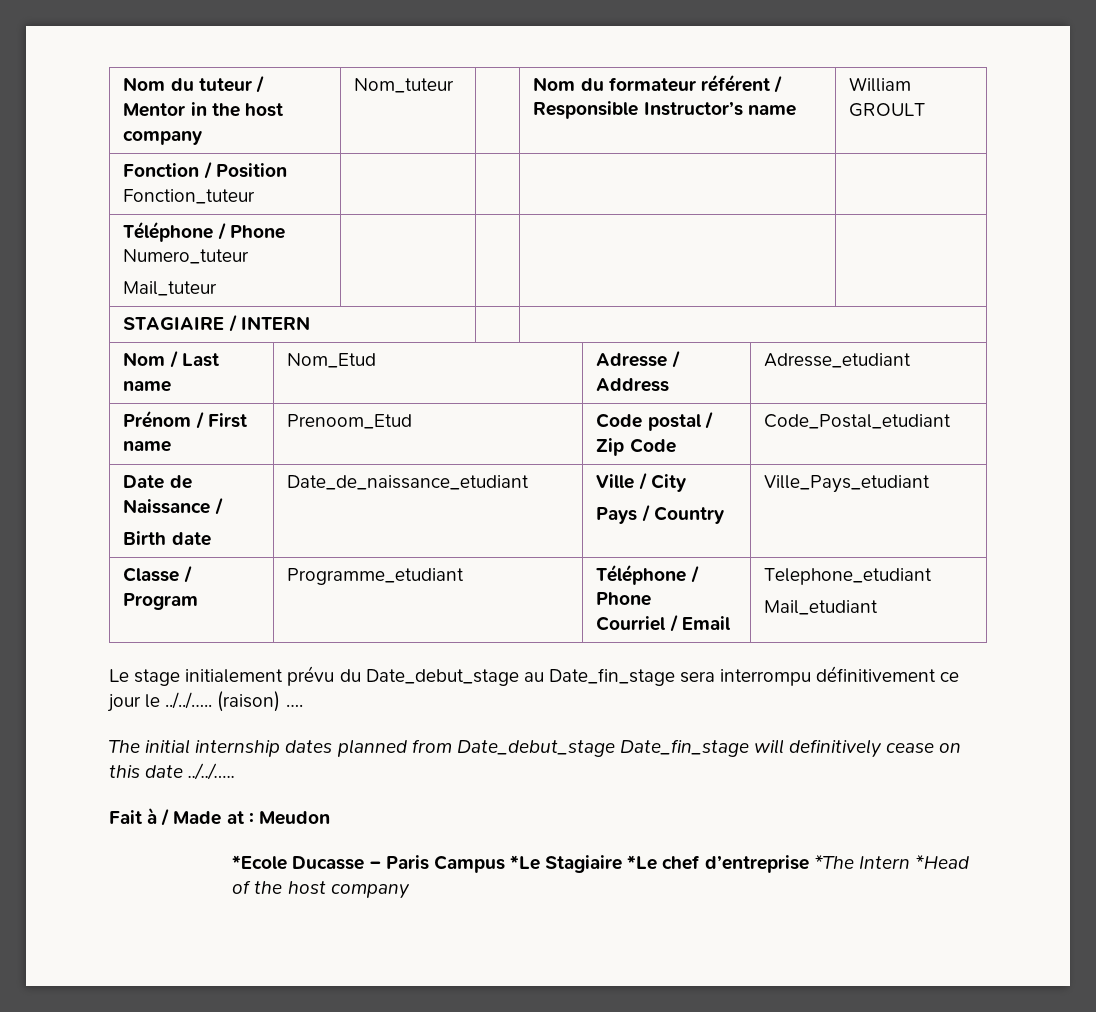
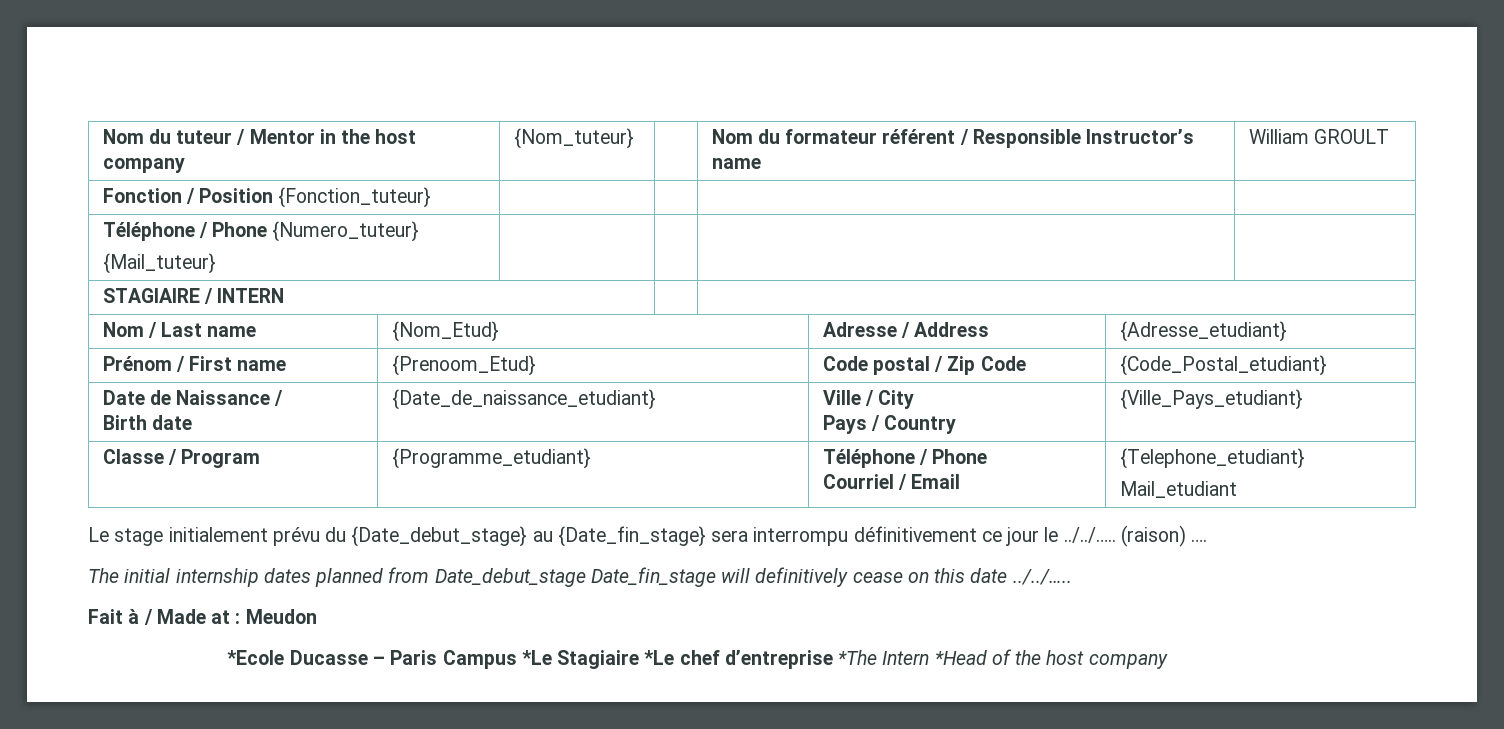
[354,78,455,93] Nom_tuteur -> [513,128,634,149] {Nom_tuteur}
[123,189,256,204] [123,221,285,242] [123,249,250,264] [123,281,218,296] Fonction_tuteur | | | | // Téléphone / Phone Numero_tuteur // Mail_tuteur -> [278,187,432,208] [102,221,420,242] [102,253,216,274] {Fonction_tuteur} | | | | // Téléphone / Phone {Numero_tuteur} // {Mail_tuteur}
[287,353,377,368] Nom_Etud -> [391,321,499,342] {Nom_Etud}
[764,353,912,368] Adresse_etudiant -> [1119,321,1287,342] {Adresse_etudiant}
[287,414,413,429] Prenoom_Etud -> [391,355,536,376] {Prenoom_Etud}
[764,414,952,429] Code_Postal_etudiant -> [1119,355,1327,376] {Code_Postal_etudiant}
[287,475,530,490] Date_de_naissance_etudiant -> [391,389,656,410] {Date_de_naissance_etudiant}
[764,475,931,493] Ville_Pays_etudiant -> [1119,389,1303,410] {Ville_Pays_etudiant}
[287,568,465,585] Programme_etudiant -> [391,448,591,469] {Programme_etudiant}
[764,568,933,585] Telephone_etudiant -> [1119,448,1305,469] {Telephone_etudiant}
[365,668,675,686] Date_debut_stage au Date_fin_stage -> [351,526,706,547] {Date_debut_stage} au {Date_fin_stage}

